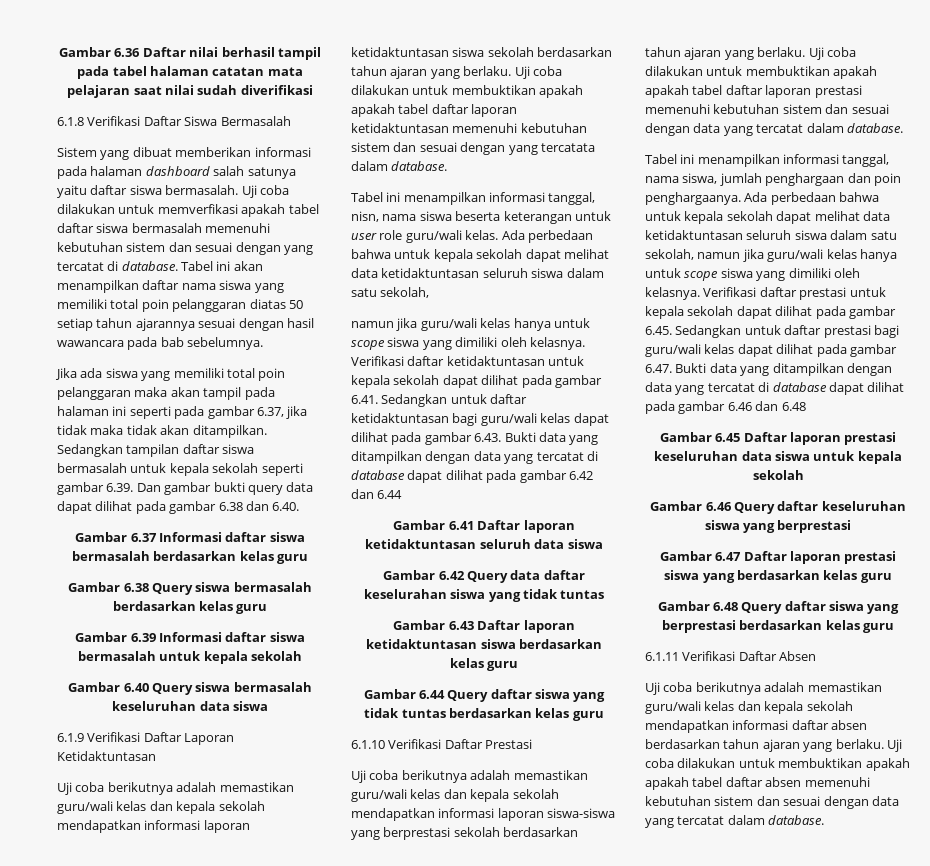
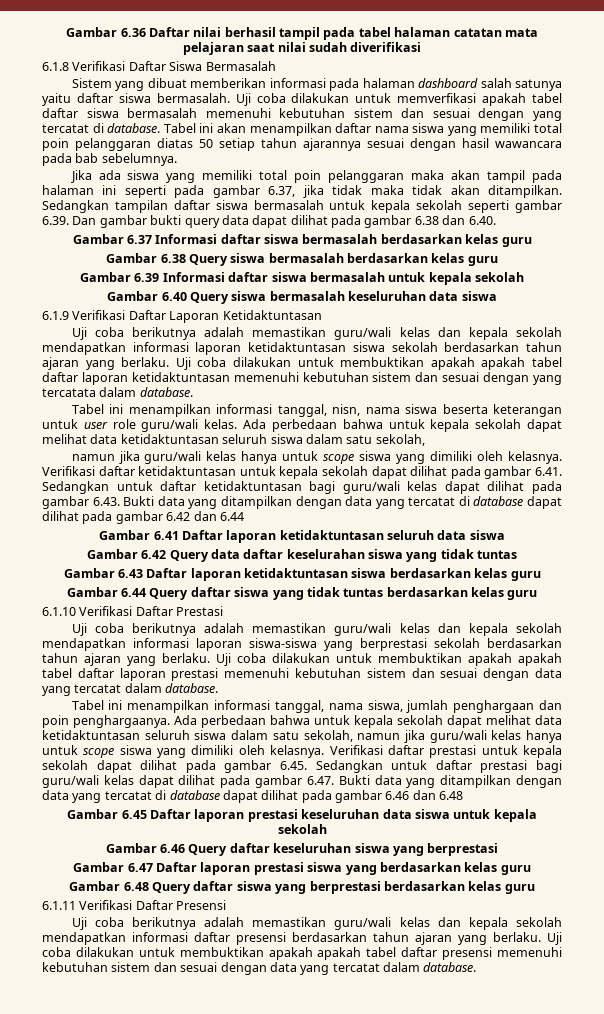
[779,651,817,661] Absen -> [176,900,227,910] Presensi
[831,720,868,730] absen -> [236,932,286,945] presensi
[765,777,802,787] absen -> [442,947,493,960] presensi

